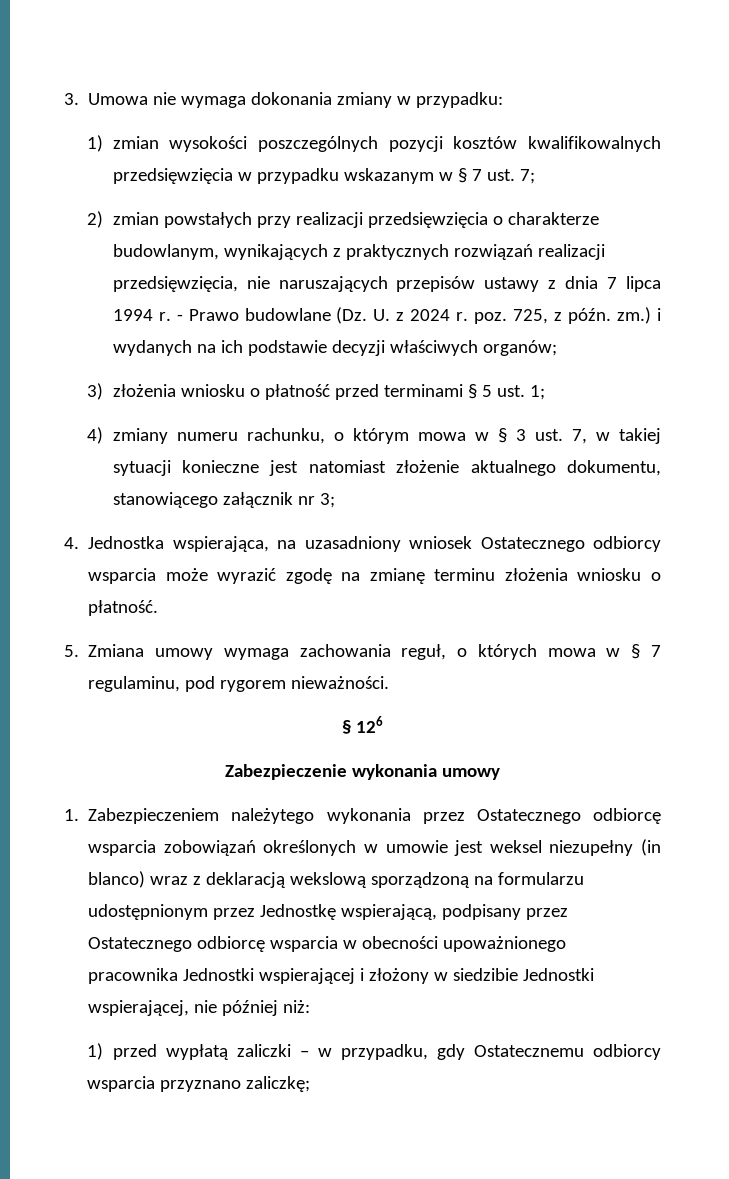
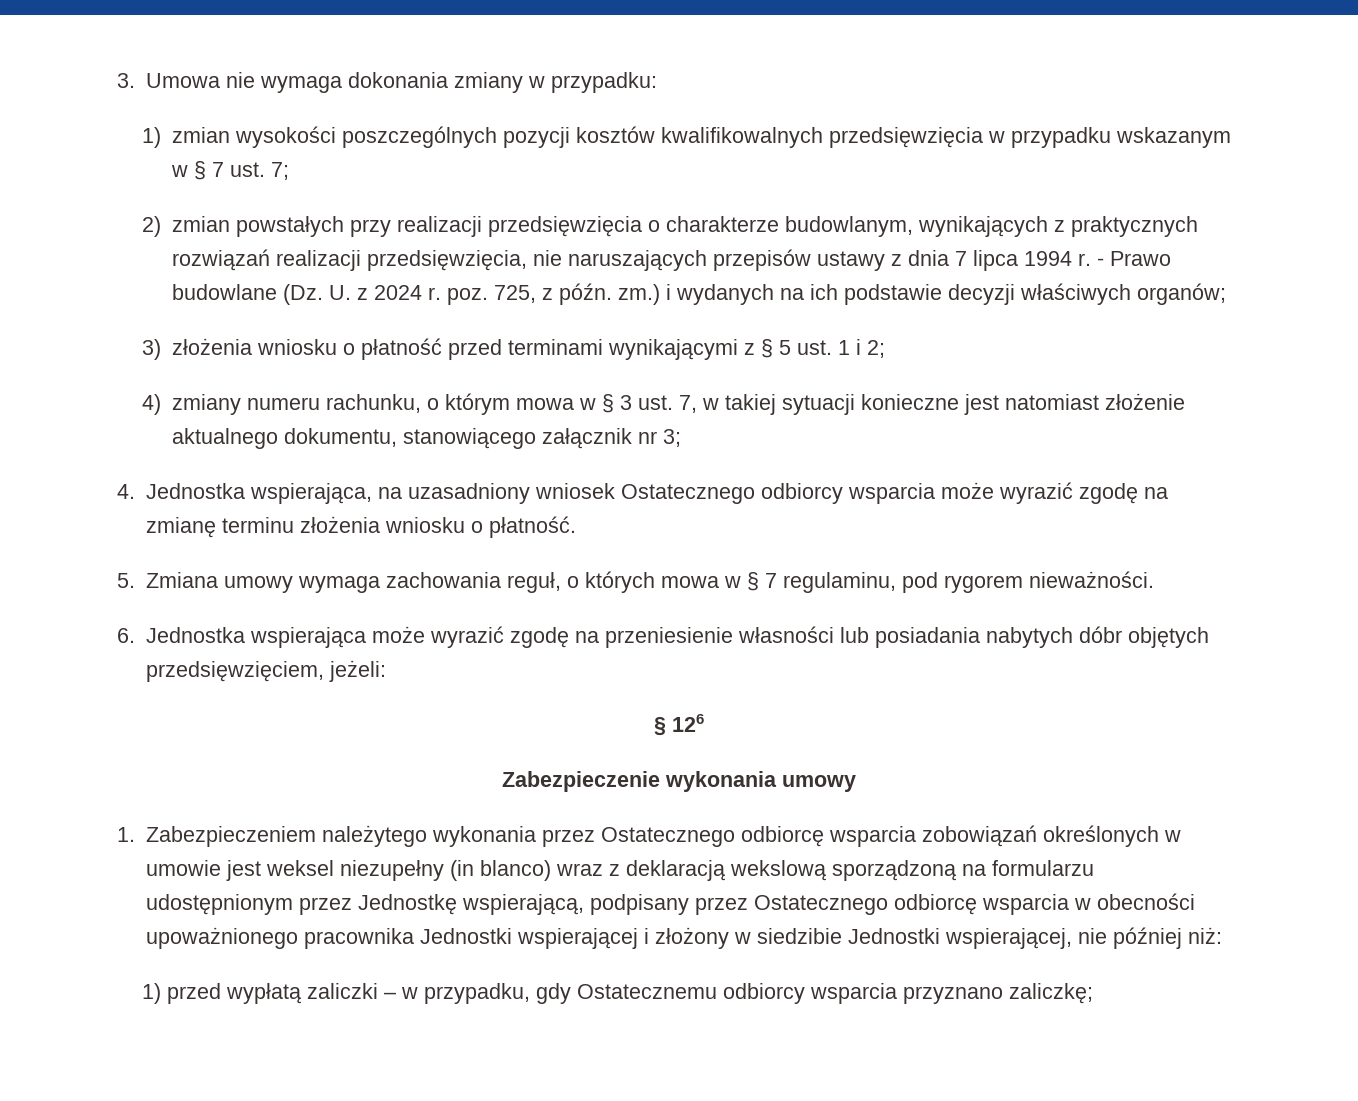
(463, 390) none -> [607,339,755,360] wynikającymi z
[529,385,545,400] 1; -> [837,339,885,358] 1 i 2;
(390, 682) none -> [117,626,1209,648] [145,660,386,682] // 6. Jednostka wspierająca może wyrazić zgodę na przeniesienie własności lub posiadania nabytych dóbr objętych przedsięwzięciem, jeżeli:

